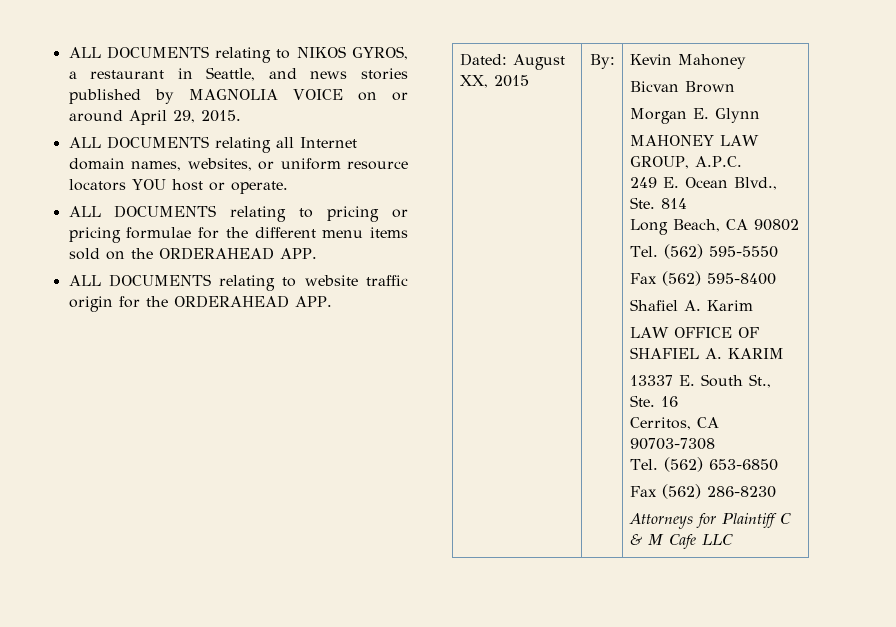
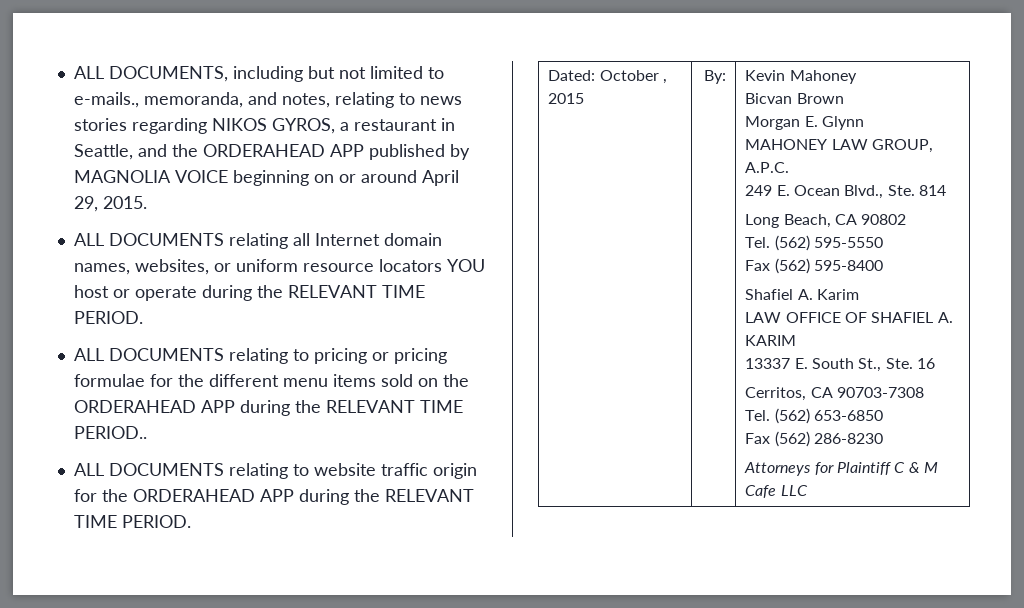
[68,46,291,63] ALL DOCUMENTS relating to -> [73,66,444,82] [73,92,462,108] [73,118,207,134] ALL DOCUMENTS, including but not limited to e-mails., memoranda, and notes, relating to news stories regarding
[310,68,408,80] news stories -> [171,144,364,157] the ORDERAHEAD APP
(343, 94) none -> [232,170,309,186] beginning
[230,181,288,194] operate. -> [134,285,425,301] [73,311,143,324] operate during the RELEVANT TIME PERIOD.
[279,248,317,259] APP. -> [200,400,463,416] [73,426,147,439] APP during the RELEVANT TIME PERIOD..
[294,296,332,307] APP. -> [259,489,474,505] [73,515,191,528] APP during the RELEVANT TIME PERIOD.
[512,54,565,70] [459,75,488,88] August XX, -> [599,70,668,84] October ,

